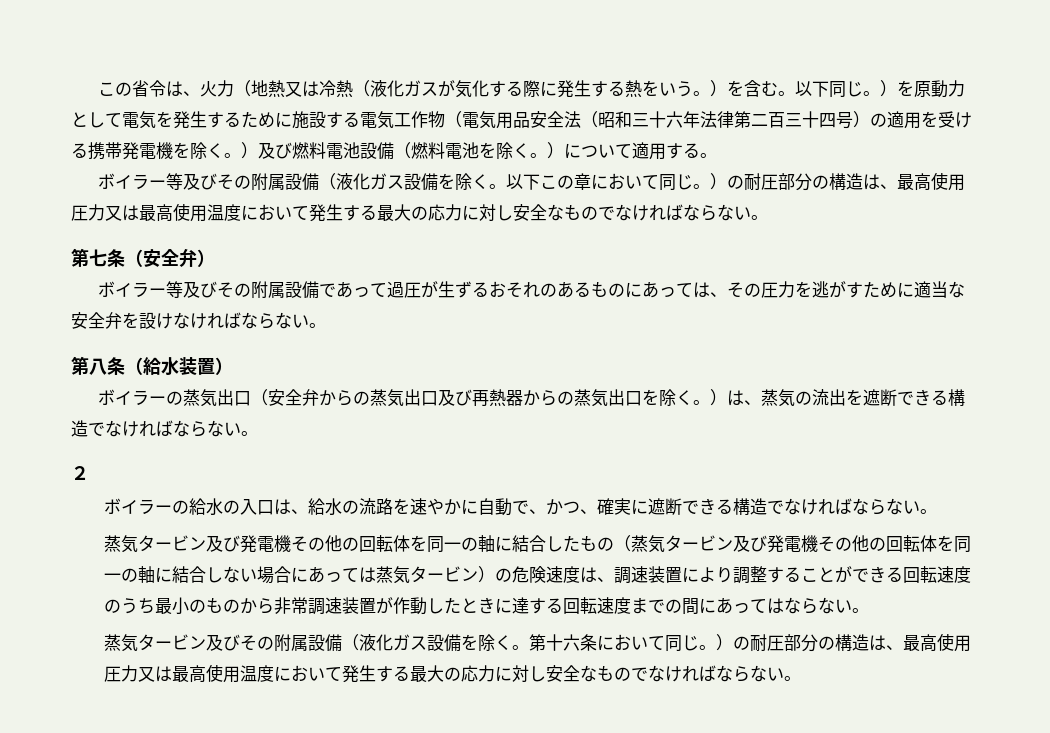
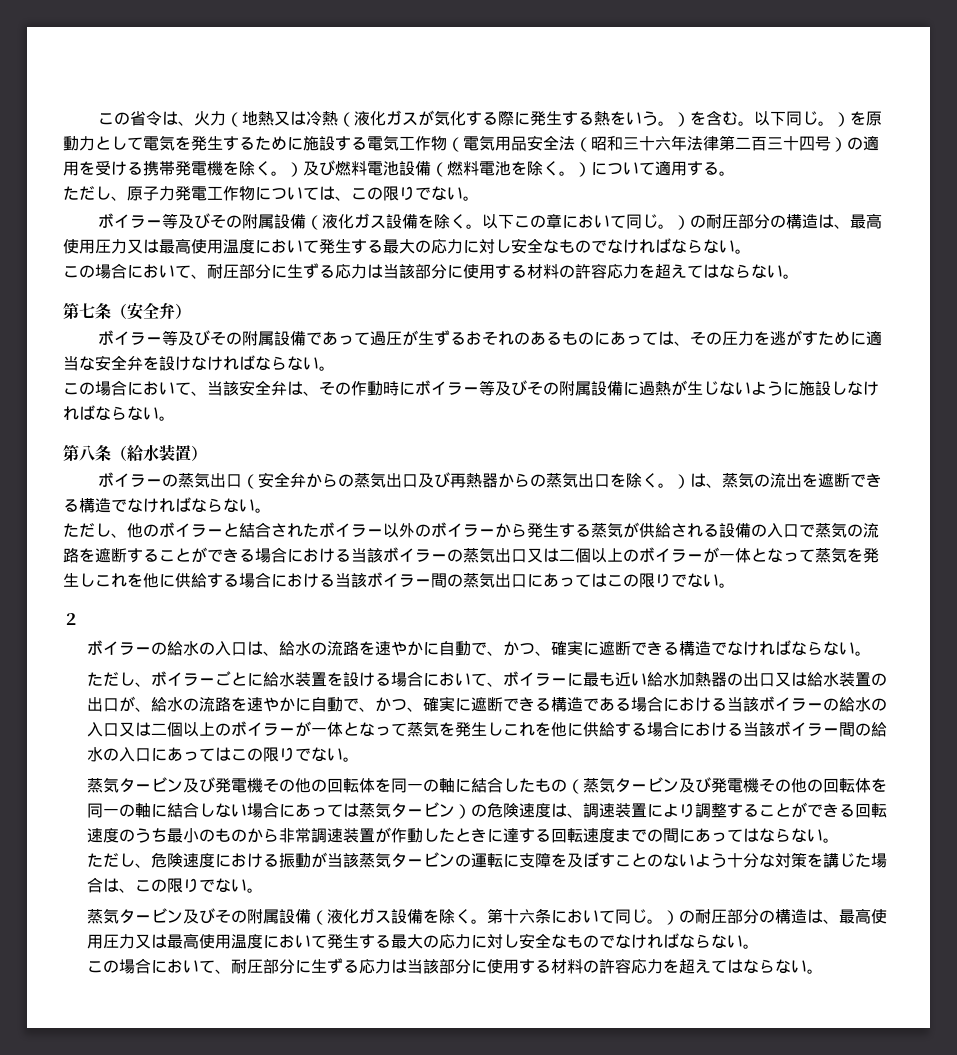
(717, 155) none -> [63,186,479,201] // ただし、原子力発電工作物については、この限りでない。
(768, 217) none -> [63,263,799,279] // この場合において、耐圧部分に生ずる応力は当該部分に使用する材料の許容応力を超えてはならない。
(326, 325) none -> [63,380,879,396] [63,405,175,421] // この場合において、当該安全弁は、その作動時にボイラー等及びその附属設備に過熱が生じないように施設しなければならない。
(258, 433) none -> [63,522,879,538] [63,547,879,563] [63,572,735,588] // ただし、他のボイラーと結合されたボイラー以外のボイラーから発生する蒸気が供給される設備の入口で蒸気の流路を遮断することができる場合における当該ボイラーの蒸気出口又は二個以上のボイラーが一体となって蒸気を発生しこれを他に供給する場合における当該ボイラー間の蒸気出口にあってはこの限りでない。
(938, 511) none -> [86,671,887,687] [86,696,887,712] [86,721,887,737] [86,747,359,762] // ただし、ボイラーごとに給水装置を設ける場合において、ボイラーに最も近い給水加熱器の出口又は給水装置の出口が、給水の流路を速やかに自動で、かつ、確実に遮断できる構造である場合における当該ボイラーの給水の入口又は二個以上のボイラーが一体となって蒸気を発生しこれを他に供給する場合における当該ボイラー間の給水の入口にあってはこの限りでない。
(870, 610) none -> [86,852,887,868] [86,877,263,893] // ただし、危険速度における振動が当該蒸気タービンの運転に支障を及ぼすことのないよう十分な対策を講じた場合は、この限りでない。
(802, 678) none -> [86,958,823,974] // この場合において、耐圧部分に生ずる応力は当該部分に使用する材料の許容応力を超えてはならない。

